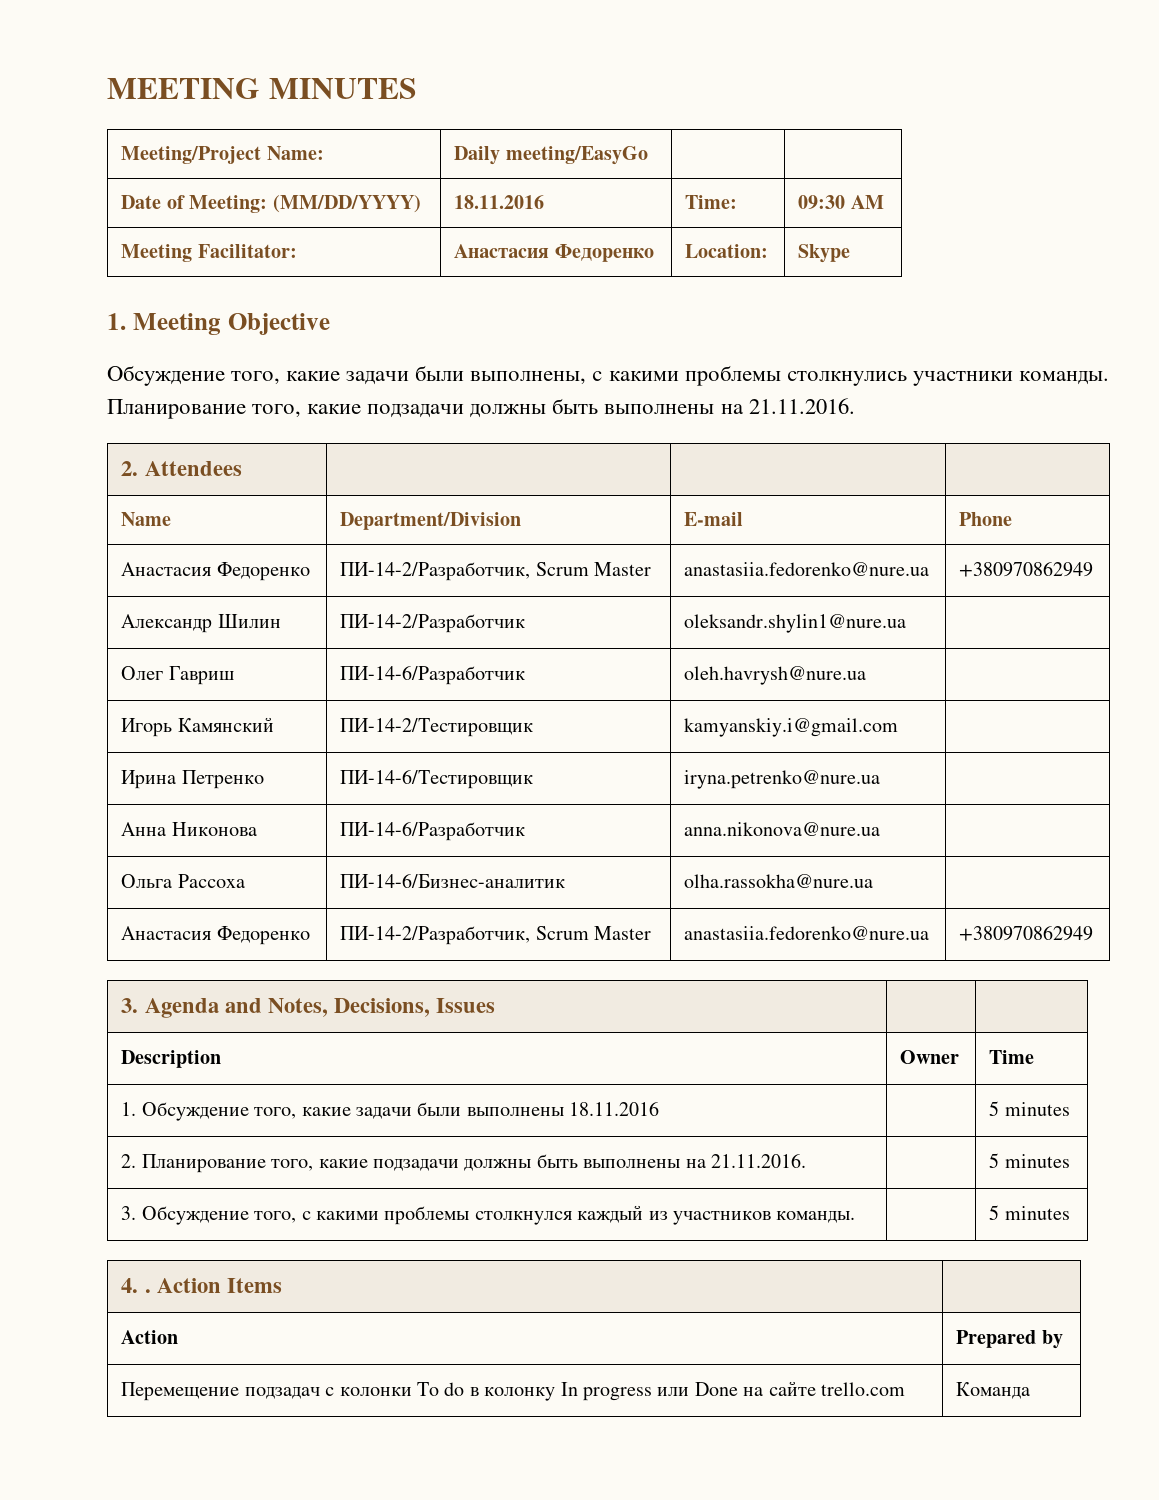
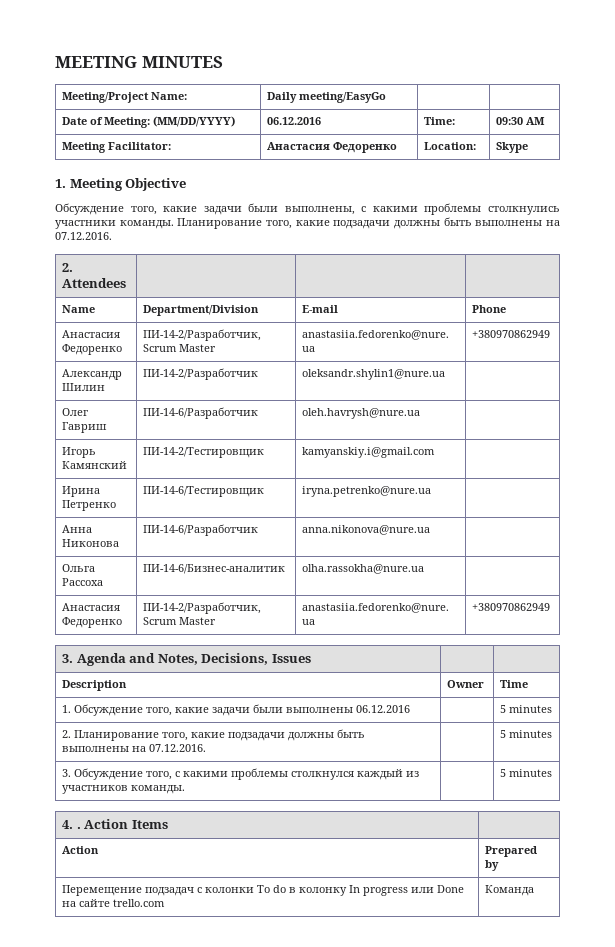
[454,195,545,209] 18.11.2016 -> [267,117,322,125] 06.12.2016
[748,398,855,414] 21.11.2016. -> [55,232,112,240] 07.12.2016.
[569,1101,660,1116] 18.11.2016 -> [356,705,411,713] 06.12.2016
[711,1153,807,1168] 21.11.2016. -> [149,744,207,752] 07.12.2016.

